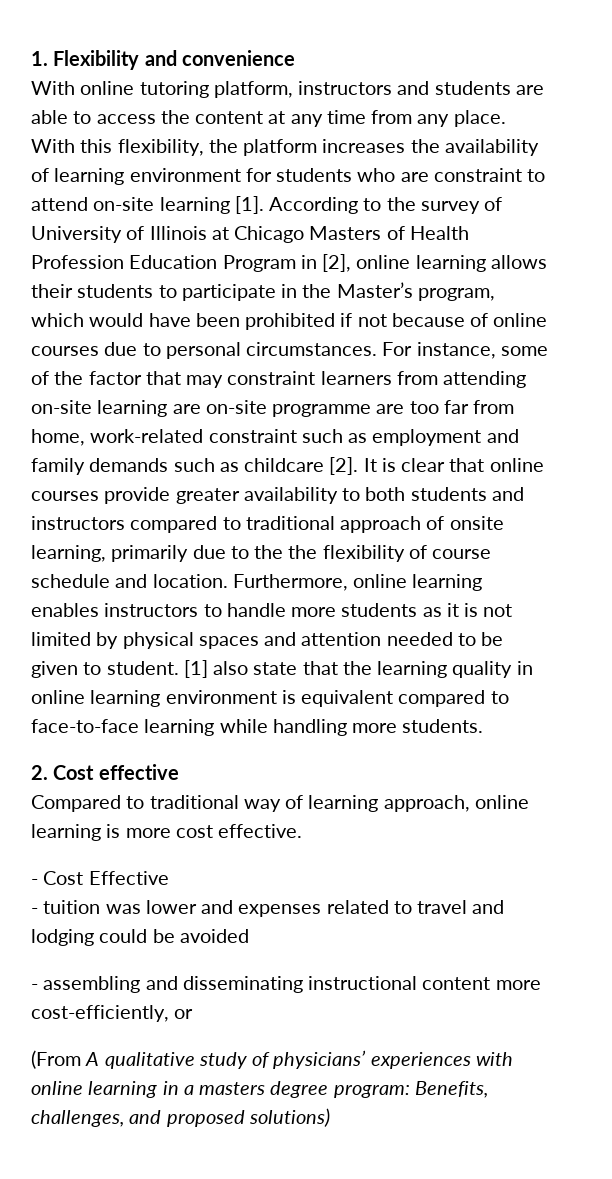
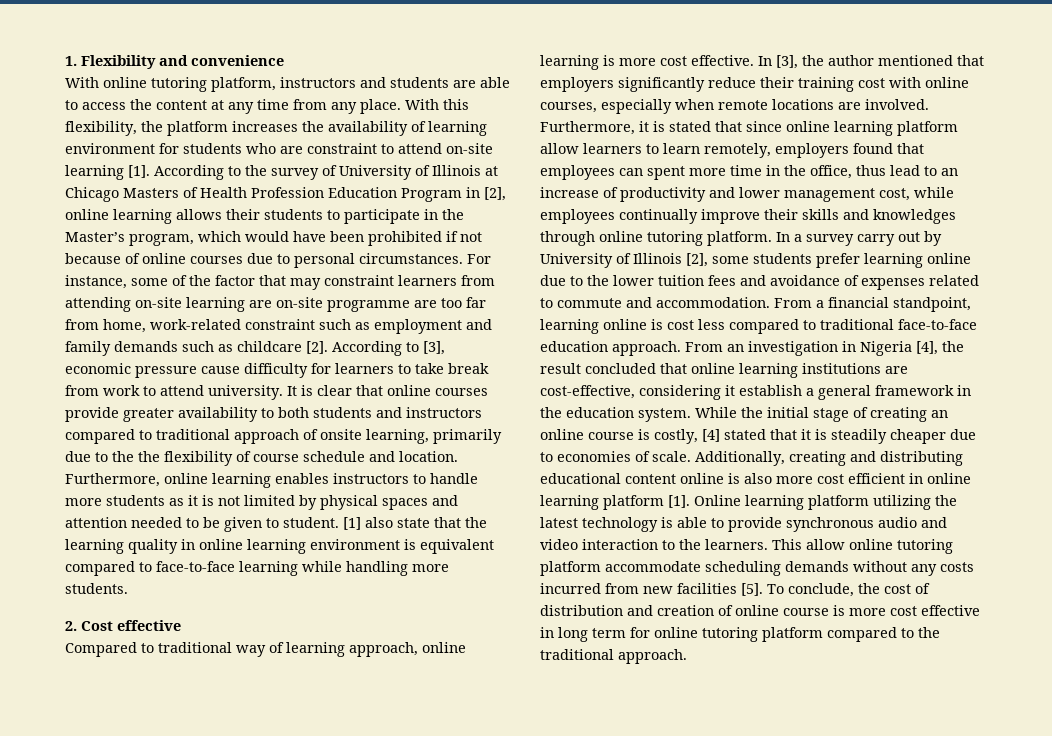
(359, 466) none -> [332,341,445,356] [65,363,489,378] [65,385,283,400] According to [3], economic pressure cause difficulty for learners to take break from work to attend university.
[31,871,169,885] [31,900,505,917] [31,929,249,946] [31,976,541,993] [31,1005,194,1022] [31,1050,513,1069] [31,1081,488,1098] [31,1108,330,1127] // - Cost Effective // - tuition was lower and expenses related to travel and lodging could be avoided // - assembling and disseminating instructional content more cost-efficiently, or // (From A qualitative study of physicians’ experiences with online learning in a masters degree program: Benefits, challenges, and proposed solutions) -> [758,55,984,69] [540,77,969,92] [540,99,929,114] [540,121,958,136] [540,143,924,158] [540,165,958,180] [540,187,954,202] [540,209,956,224] [540,231,942,246] [540,253,971,268] [540,275,979,290] [540,297,971,312] [540,319,977,334] [540,341,964,356] [540,363,908,378] [540,385,971,400] [540,407,948,422] [540,429,976,444] [540,451,963,466] [540,473,971,484] [540,495,957,510] [540,517,947,532] [540,539,953,554] [540,561,974,576] [540,583,930,597] [540,605,980,616] [540,627,940,642] [540,649,687,664] In [3], the author mentioned that employers significantly reduce their training cost with online courses, especially when remote locations are involved. Furthermore, it is stated that since online learning platform allow learners to learn remotely, employers found that employees can spent more time in the office, thus lead to an increase of productivity and lower management cost, while employees continually improve their skills and knowledges through online tutoring platform. In a survey carry out by University of Illinois [2], some students prefer learning online due to the lower tuition fees and avoidance of expenses related to commute and accommodation. From a financial standpoint, learning online is cost less compared to traditional face-to-face education approach. From an investigation in Nigeria [4], the result concluded that online learning institutions are cost-effective, considering it establish a general framework in the education system. While the initial stage of creating an online course is costly, [4] stated that it is steadily cheaper due to economies of scale. Additionally, creating and distributing educational content online is also more cost efficient in online learning platform [1]. Online learning platform utilizing the latest technology is able to provide synchronous audio and video interaction to the learners. This allow online tutoring platform accommodate scheduling demands without any costs incurred from new facilities [5]. To conclude, the cost of distribution and creation of online course is more cost effective in long term for online tutoring platform compared to the traditional approach.

